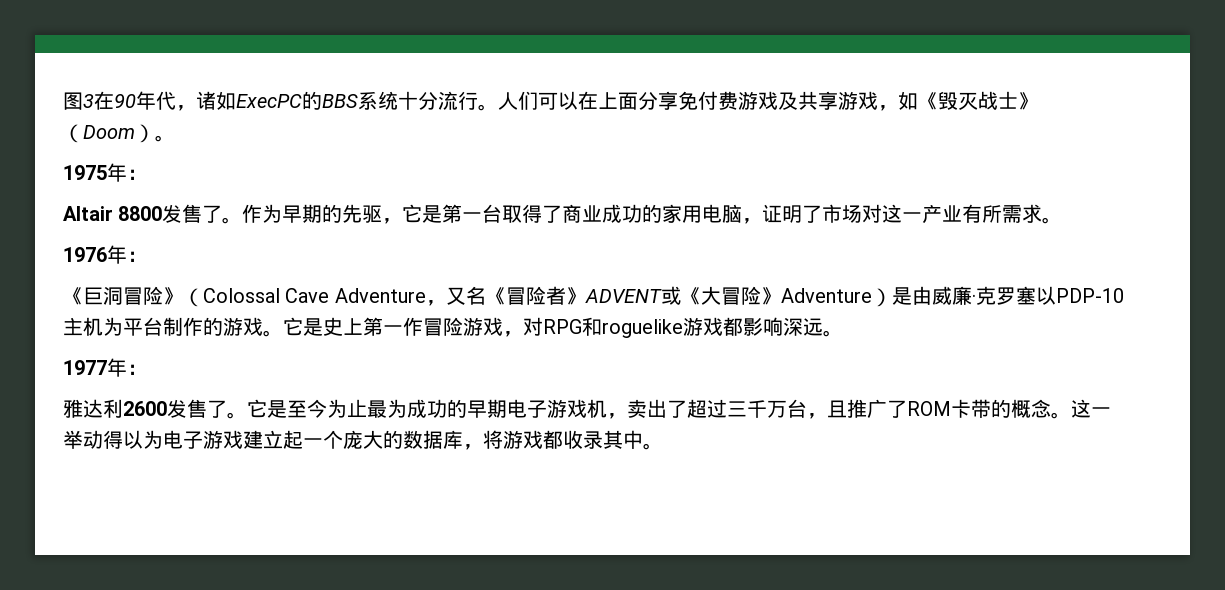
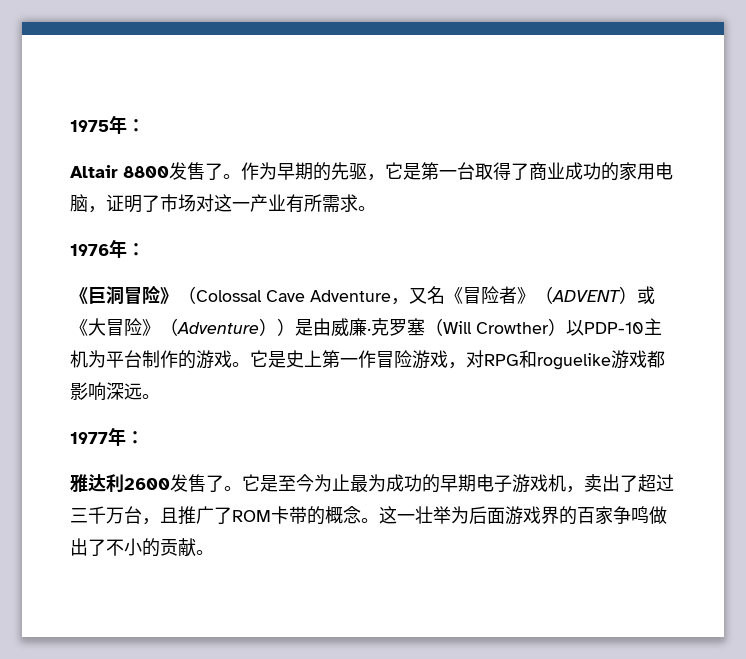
[63,91,1038,111] [63,124,175,143] 图3在90年代，诸如ExecPC的BBS系统十分流行。人们可以在上面分享免付费游戏及共享游戏，如《毁灭战士》（Doom）。 // -> (70, 126) none
[584,289,662,303] ADVENT -> [535,286,637,304] （ADVENT）
[780,288,872,303] Adventure -> [160,318,277,336] （Adventure）
(1036, 295) none -> [425,318,566,336] （Will Crowther）
[63,430,643,450] 举动得以为电子游戏建立起一个庞大的数据库，将游戏都收录其中 -> [415,506,667,525] [70,538,196,557] 壮举为后面游戏界的百家争鸣做出了不小的贡献

